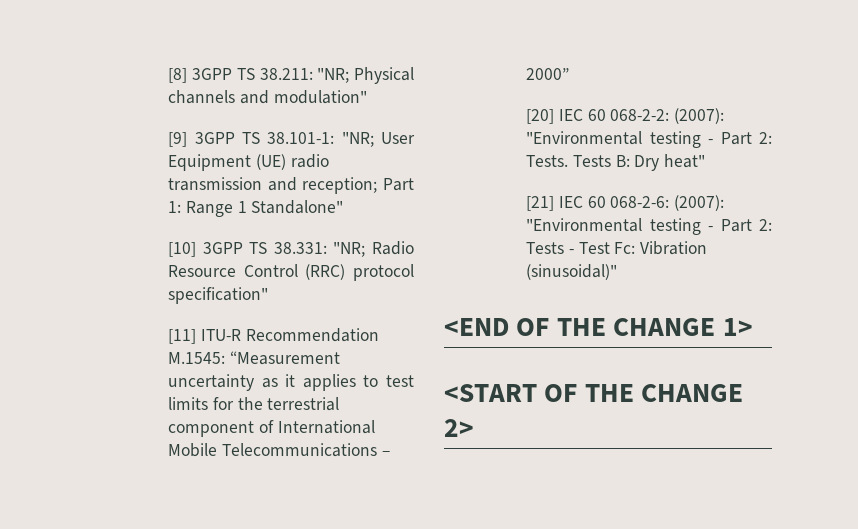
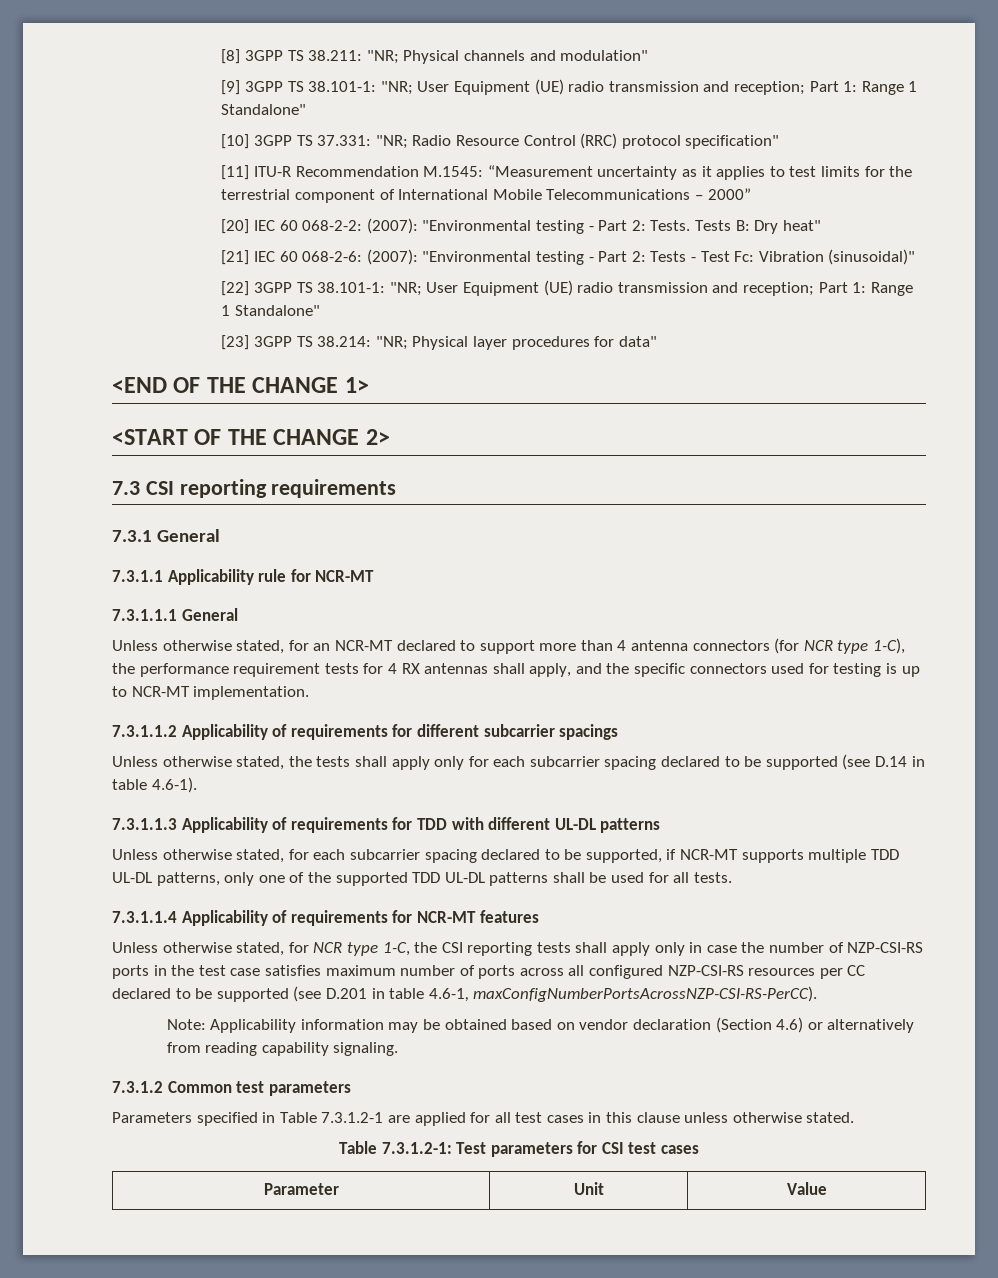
[273,242,327,254] 38.331: -> [317,135,372,146] 37.331:
(618, 272) none -> [221,280,913,296] [221,305,321,316] [221,335,657,350] // [22] 3GPP TS 38.101-1: "NR; User Equipment (UE) radio transmission and reception; Part 1: Range 1 Standalone" // [23] 3GPP TS 38.214: "NR; Physical layer procedures for data"
(474, 428) none -> [112,479,397,498] [112,529,221,542] [112,569,375,585] [112,608,238,621] [112,638,906,654] [112,663,920,677] [112,686,310,700] [112,724,619,740] [112,754,925,770] [112,777,197,793] [112,817,661,833] [112,849,899,863] [112,872,732,886] [112,910,539,926] [112,942,924,956] [112,965,866,979] [112,986,818,1002] [166,1017,915,1033] [166,1042,399,1056] [112,1081,351,1096] [112,1112,855,1126] [338,1141,700,1157] [263,1183,339,1195] [573,1182,604,1195] [786,1182,827,1195] // 7.3 CSI reporting requirements // 7.3.1 General // 7.3.1.1 Applicability rule for NCR-MT // 7.3.1.1.1 General // Unless otherwise stated, for an NCR-MT declared to support more than 4 antenna connectors (for NCR type 1-C), the performance requirement tests for 4 RX antennas shall apply, and the specific connectors used for testing is up to NCR-MT implementation. // 7.3.1.1.2 Applicability of requirements for different subcarrier spacings // Unless otherwise stated, the tests shall apply only for each subcarrier spacing declared to be supported (see D.14 in table 4.6-1). // 7.3.1.1.3 Applicability of requirements for TDD with different UL-DL patterns // Unless otherwise stated, for each subcarrier spacing declared to be supported, if NCR-MT supports multiple TDD UL-DL patterns, only one of the supported TDD UL-DL patterns shall be used for all tests. // 7.3.1.1.4 Applicability of requirements for NCR-MT features // Unless otherwise stated, for NCR type 1-C, the CSI reporting tests shall apply only in case the number of NZP-CSI-RS ports in the test case satisfies maximum number of ports across all configured NZP-CSI-RS resources per CC declared to be supported (see D.201 in table 4.6-1, maxConfigNumberPortsAcrossNZP-CSI-RS-PerCC). // Note: Applicability information may be obtained based on vendor declaration (Section 4.6) or alternatively from reading capability signaling. // 7.3.1.2 Common test parameters // Parameters specified in Table 7.3.1.2-1 are applied for all test cases in this clause unless otherwise stated. // Table 7.3.1.2-1: Test parameters for CSI test cases // Parameter | Unit | Value

